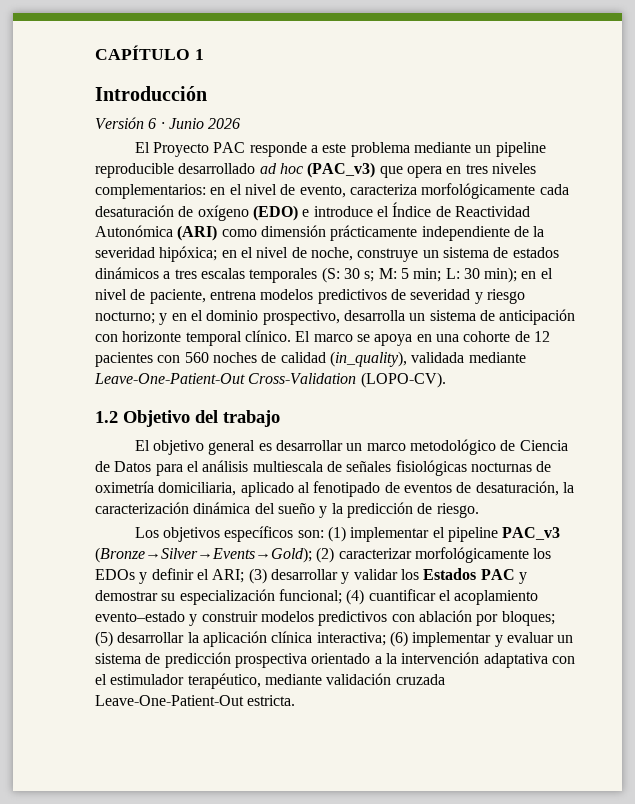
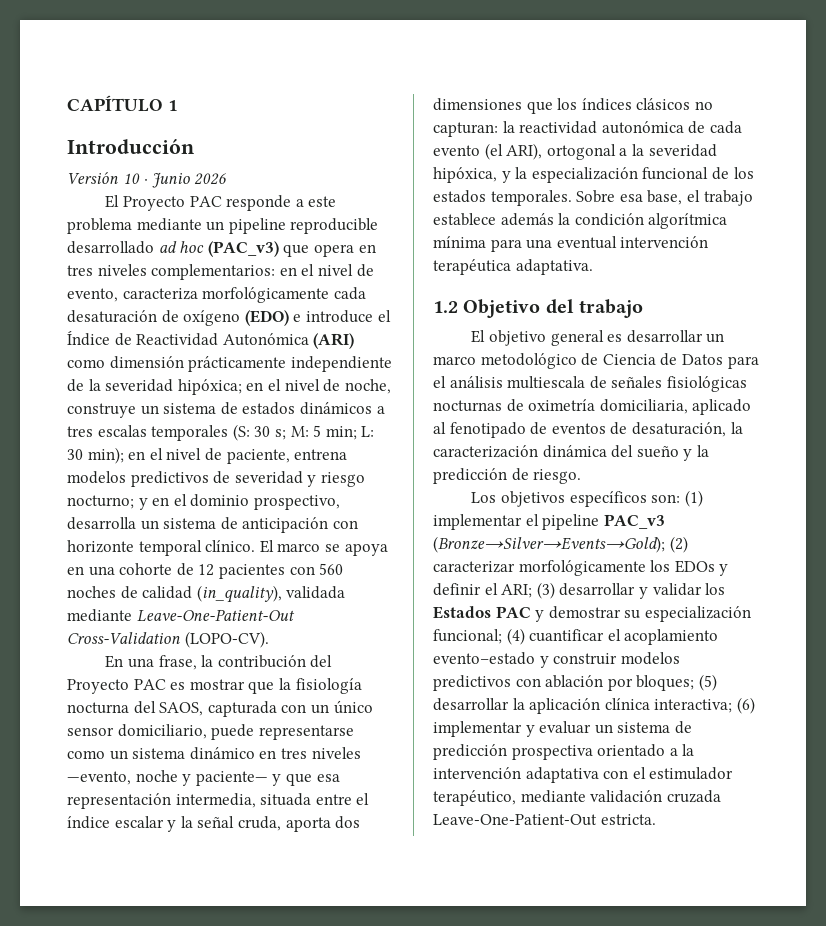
[148,118,157,129] 6 -> [122,173,140,184] 10
(446, 380) none -> [105,655,333,670] [67,678,362,694] [67,700,373,717] [67,724,354,740] [67,747,361,760] [67,770,340,786] [67,793,370,809] [67,816,361,832] [433,98,713,114] [433,121,742,137] [433,143,717,160] [433,167,754,183] [433,190,753,206] [433,213,728,229] [433,236,709,252] [433,259,593,275] // En una frase, la contribución del Proyecto PAC es mostrar que la fisiología nocturna del SAOS, capturada con un único sensor domiciliario, puede representarse como un sistema dinámico en tres niveles —evento, noche y paciente— y que esa representación intermedia, situada entre el índice escalar y la señal cruda, aporta dos dimensiones que los índices clásicos no capturan: la reactividad autonómica de cada evento (el ARI), ortogonal a la severidad hipóxica, y la especialización funcional de los estados temporales. Sobre esa base, el trabajo establece además la condición algorítmica mínima para una eventual intervención terapéutica adaptativa.

